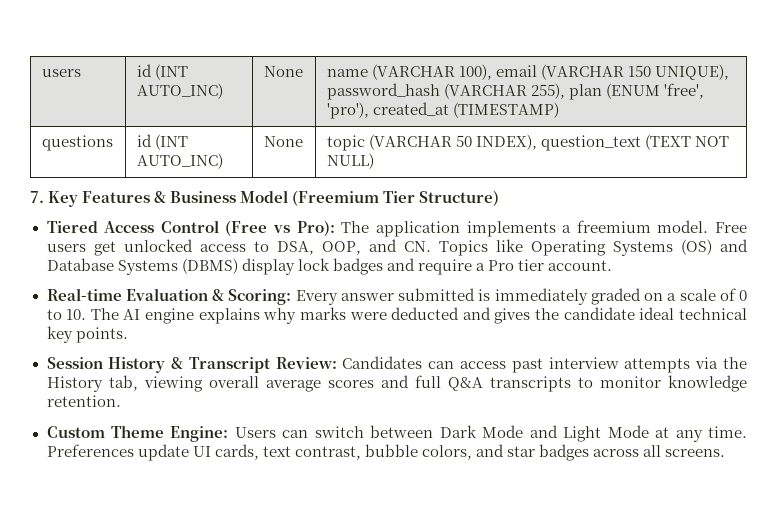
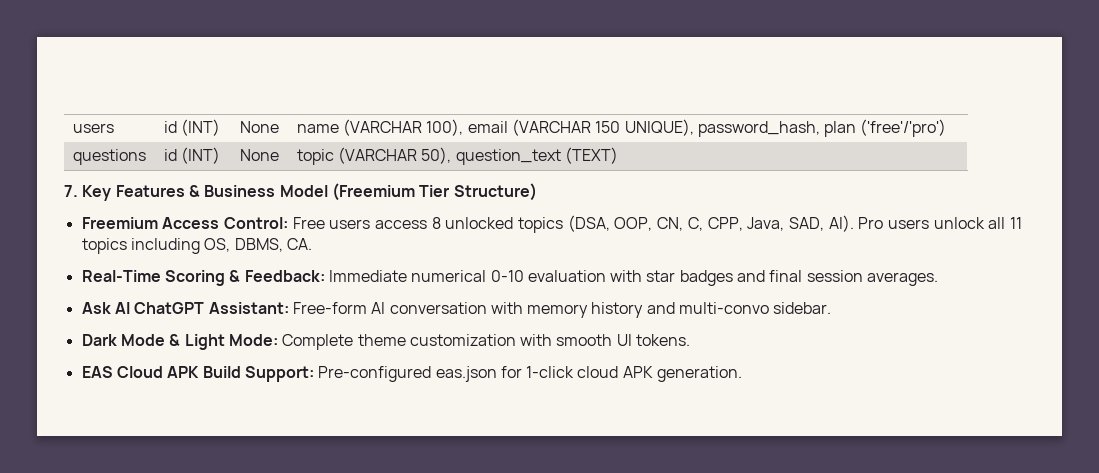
[154,64,188,80] [136,83,223,99] (INT AUTO_INC) -> [180,119,220,136] (INT)
[326,83,704,100] [326,102,559,119] password_hash (VARCHAR 255), plan (ENUM 'free', 'pro'), created_at (TIMESTAMP) -> [697,119,947,137] password_hash, plan ('free'/'pro')
[154,134,188,150] [136,153,223,169] (INT AUTO_INC) -> [180,147,220,164] (INT)
[455,134,729,151] [326,153,374,169] 50 INDEX), question_text (TEXT NOT NULL) -> [421,147,618,165] 50), question_text (TEXT)
[46,220,747,237] [46,239,749,256] [46,258,613,275] [46,288,747,305] [46,307,747,324] [46,326,128,343] [46,356,747,373] [46,375,747,392] [46,395,121,407] [46,425,747,442] [46,444,726,461] Tiered Access Control (Free vs Pro): The application implements a freemium model. Free users get unlocked access to DSA, OOP, and CN. Topics like Operating Systems (OS) and Database Systems (DBMS) display lock badges and require a Pro tier account. // Real-time Evaluation & Scoring: Every answer submitted is immediately graded on a scale of 0 to 10. The AI engine explains why marks were deducted and gives the candidate ideal technical key points. // Session History & Transcript Review: Candidates can access past interview attempts via the History tab, viewing overall average scores and full Q&A transcripts to monitor knowledge retention. // Custom Theme Engine: Users can switch between Dark Mode and Light Mode at any time. Preferences update UI cards, text contrast, bubble colors, and star badges across all screens. -> [81,215,1023,233] [81,238,312,254] [81,270,939,286] [81,302,832,318] [81,334,691,350] [81,366,743,382] Freemium Access Control: Free users access 8 unlocked topics (DSA, OOP, CN, C, CPP, Java, SAD, AI). Pro users unlock all 11 topics including OS, DBMS, CA. // Real-Time Scoring & Feedback: Immediate numerical 0-10 evaluation with star badges and final session averages. // Ask AI ChatGPT Assistant: Free-form AI conversation with memory history and multi-convo sidebar. // Dark Mode & Light Mode: Complete theme customization with smooth UI tokens. // EAS Cloud APK Build Support: Pre-configured eas.json for 1-click cloud APK generation.

